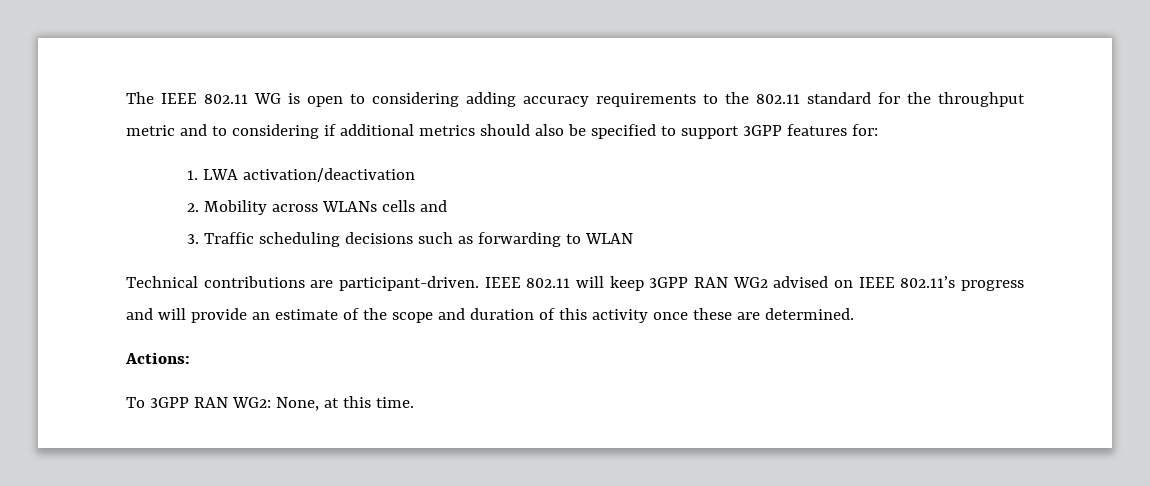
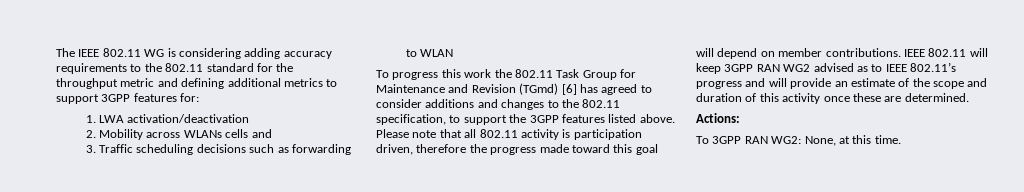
[307,94,365,107] open to -> (176, 52) none
[211,124,656,139] to considering if additional metrics should also be specified -> [181,78,323,89] defining additional metrics
[126,276,479,291] Technical contributions are participant-driven. -> [376,69,636,80] [376,83,652,95] [376,99,621,110] [376,114,675,125] [376,129,642,140] [376,144,658,155] [696,48,901,59] To progress this work the 802.11 Task Group for Maintenance and Revision (TGmd) [6] has agreed to consider additions and changes to the 802.11 specification, to support the 3GPP features listed above. Please note that all 802.11 activity is participation driven, therefore the progress made toward this goal will depend on member contributions.
[833,280,853,288] on -> [856,64,883,72] as to

